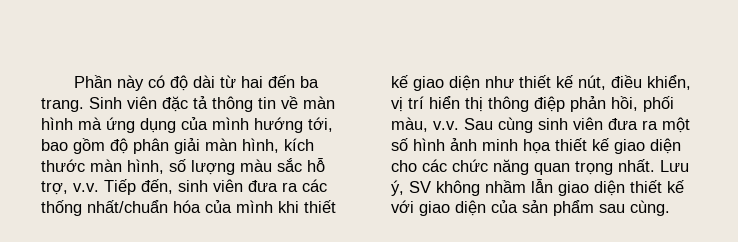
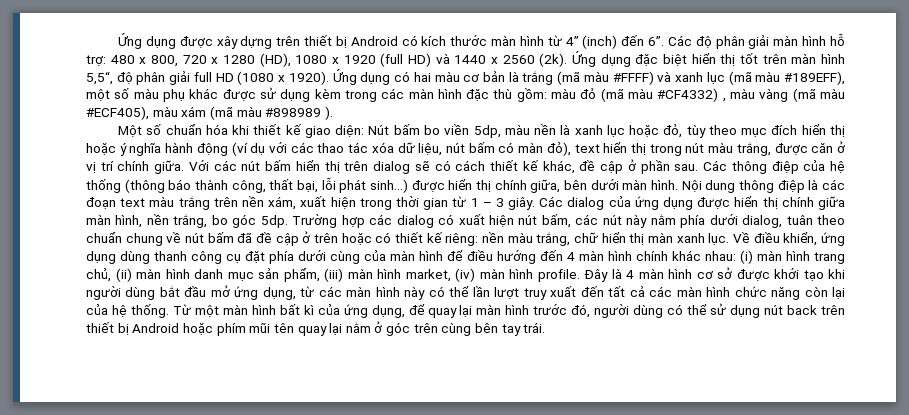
[73,75,319,91] [41,96,335,112] [41,117,333,133] [41,138,314,154] [41,158,325,175] [41,179,327,195] [41,200,336,216] [391,75,691,91] [391,96,674,112] [391,117,690,133] [391,138,681,154] [391,159,689,175] [391,179,684,196] [391,200,670,216] Phần này có độ dài từ hai đến ba trang. Sinh viên đặc tả thông tin về màn hình mà ứng dụng của mình hướng tới, bao gồm độ phân giải màn hình, kích thước màn hình, số lượng màu sắc hỗ trợ, v.v. Tiếp đến, sinh viên đưa ra các thống nhất/chuẩn hóa của mình khi thiết kế giao diện như thiết kế nút, điều khiển, vị trí hiển thị thông điệp phản hồi, phối màu, v.v. Sau cùng sinh viên đưa ra một số hình ảnh minh họa thiết kế giao diện cho các chức năng quan trọng nhất. Lưu ý, SV không nhầm lẫn giao diện thiết kế với giao diện của sản phẩm sau cùng. -> [118,33,845,49] [86,51,845,67] [86,69,846,85] [86,87,846,102] [86,106,333,120] [118,123,846,138] [86,141,846,156] [86,159,846,174] [86,177,845,193] [86,195,846,210] [86,214,846,228] [86,231,845,246] [86,249,845,264] [86,267,845,282] [86,285,846,300] [86,303,845,318] [86,321,546,336] Ứng dụng được xây dựng trên thiết bị Android có kích thước màn hình từ 4” (inch) đến 6”. Các độ phân giải màn hình hỗ trợ: 480 x 800, 720 x 1280 (HD), 1080 x 1920 (full HD) và 1440 x 2560 (2k). Ứng dụng đặc biệt hiển thị tốt trên màn hình 5,5“, độ phân giải full HD (1080 x 1920). Ứng dụng có hai màu cơ bản là trắng (mã màu #FFFF) và xanh lục (mã màu #189EFF), một số màu phụ khác được sử dụng kèm trong các màn hình đặc thù gồm: màu đỏ (mã màu #CF4332) , màu vàng (mã màu #ECF405), màu xám (mã màu #898989 ). // Một số chuẩn hóa khi thiết kế giao diện: Nút bấm bo viền 5dp, màu nền là xanh lục hoặc đỏ, tùy theo mục đích hiển thị hoặc ý nghĩa hành động (ví dụ với các thao tác xóa dữ liệu, nút bấm có màn đỏ), text hiển thị trong nút màu trắng, được căn ở vị trí chính giữa. Với các nút bấm hiển thị trên dialog sẽ có cách thiết kế khác, đề cập ở phần sau. Các thông điệp của hệ thống (thông báo thành công, thất bại, lỗi phát sinh…) được hiển thị chính giữa, bên dưới màn hình. Nội dung thông điệp là các đoạn text màu trắng trên nền xám, xuất hiện trong thời gian từ 1 – 3 giây. Các dialog của ứng dụng được hiển thị chính giữa màn hình, nền trắng, bo góc 5dp. Trường hợp các dialog có xuất hiện nút bấm, các nút này nằm phía dưới dialog, tuân theo chuẩn chung về nút bấm đã đề cập ở trên hoặc có thiết kế riêng: nền màu trắng, chữ hiển thị màn xanh lục. Về điều khiển, ứng dụng dùng thanh công cụ đặt phía dưới cùng của màn hình để điều hướng đến 4 màn hình chính khác nhau: (i) màn hình trang chủ, (ii) màn hình danh mục sản phẩm, (iii) màn hình market, (iv) màn hình profile. Đây là 4 màn hình cơ sở được khới tạo khi người dùng bắt đầu mở ứng dụng, từ các màn hình này có thể lần lượt truy xuất đến tất cả các màn hình chức năng còn lại của hệ thống. Từ một màn hình bất kì của ứng dụng, để quay lại màn hình trước đó, người dùng có thể sử dụng nút back trên thiết bị Android hoặc phím mũi tên quay lại nằm ở góc trên cùng bên tay trái.

